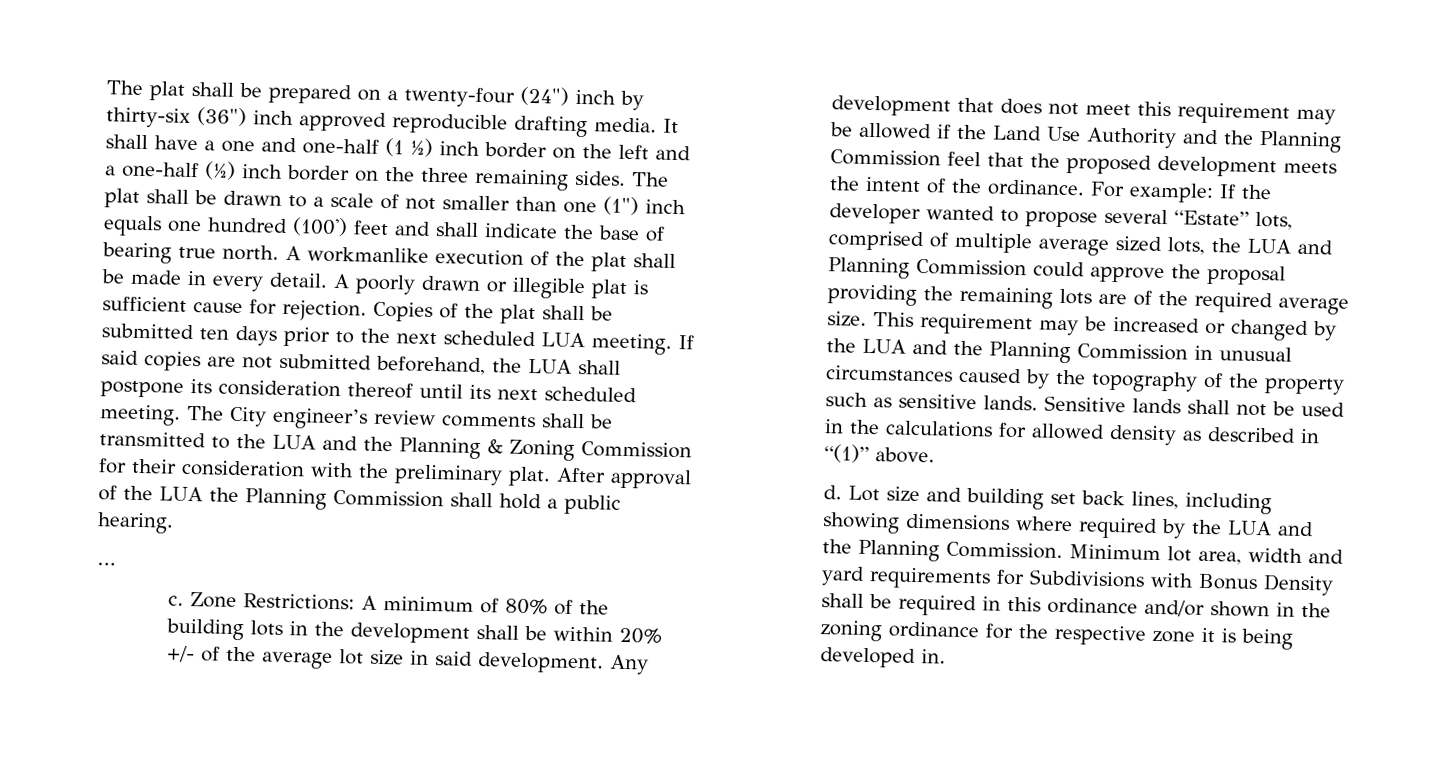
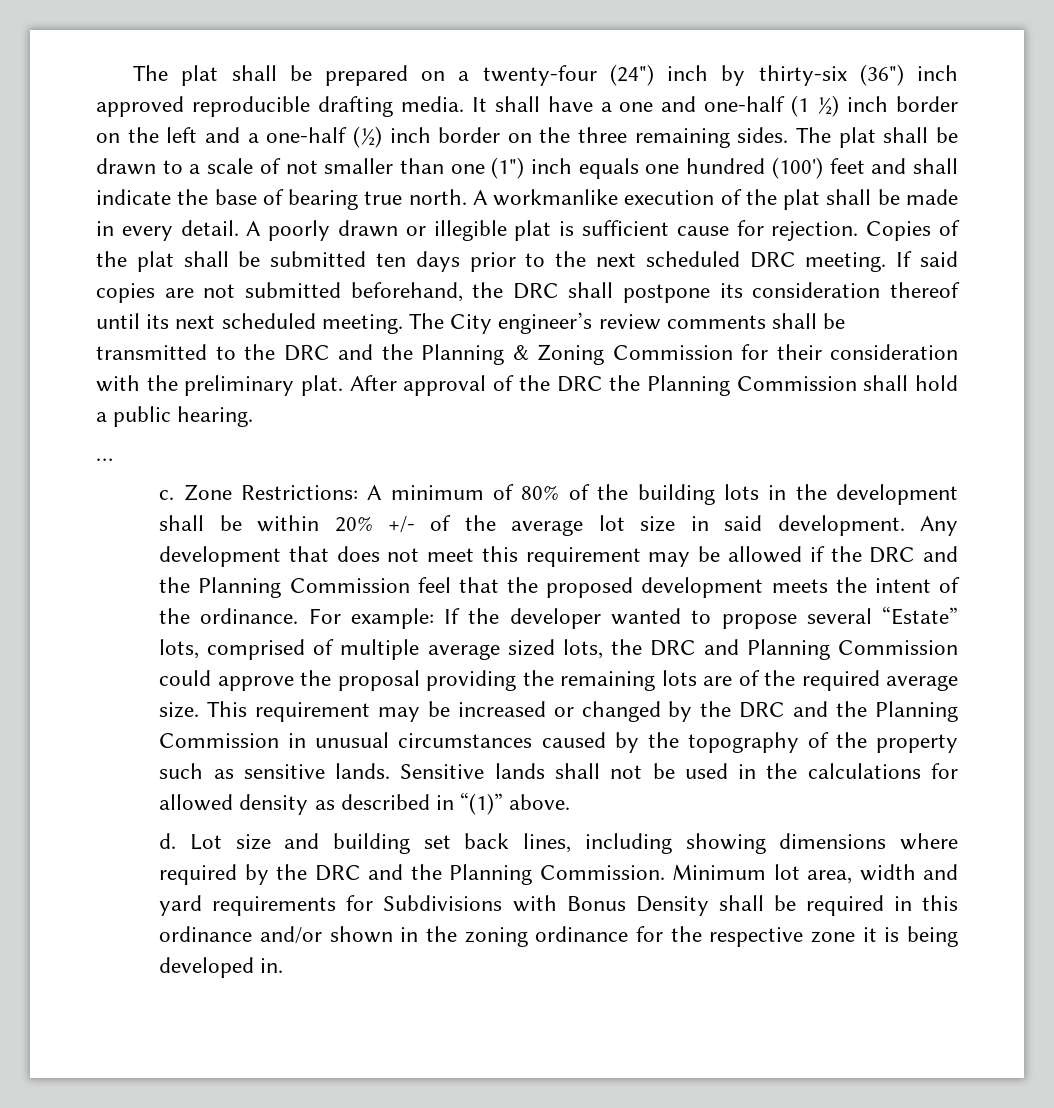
[541,332,585,348] LUA -> [749,252,796,268] DRC
[528,358,572,374] LUA -> [512,283,559,299] DRC
[272,434,316,450] LUA -> [283,345,330,361] DRC
[159,486,203,502] LUA -> [556,376,603,392] DRC
[991,125,1177,149] Land Use Authority -> [869,547,916,563] DRC
[1246,238,1292,254] LUA -> [649,640,696,656] DRC
[861,338,906,354] LUA -> [739,702,786,718] DRC
[1226,520,1272,536] LUA -> [314,865,361,881] DRC

